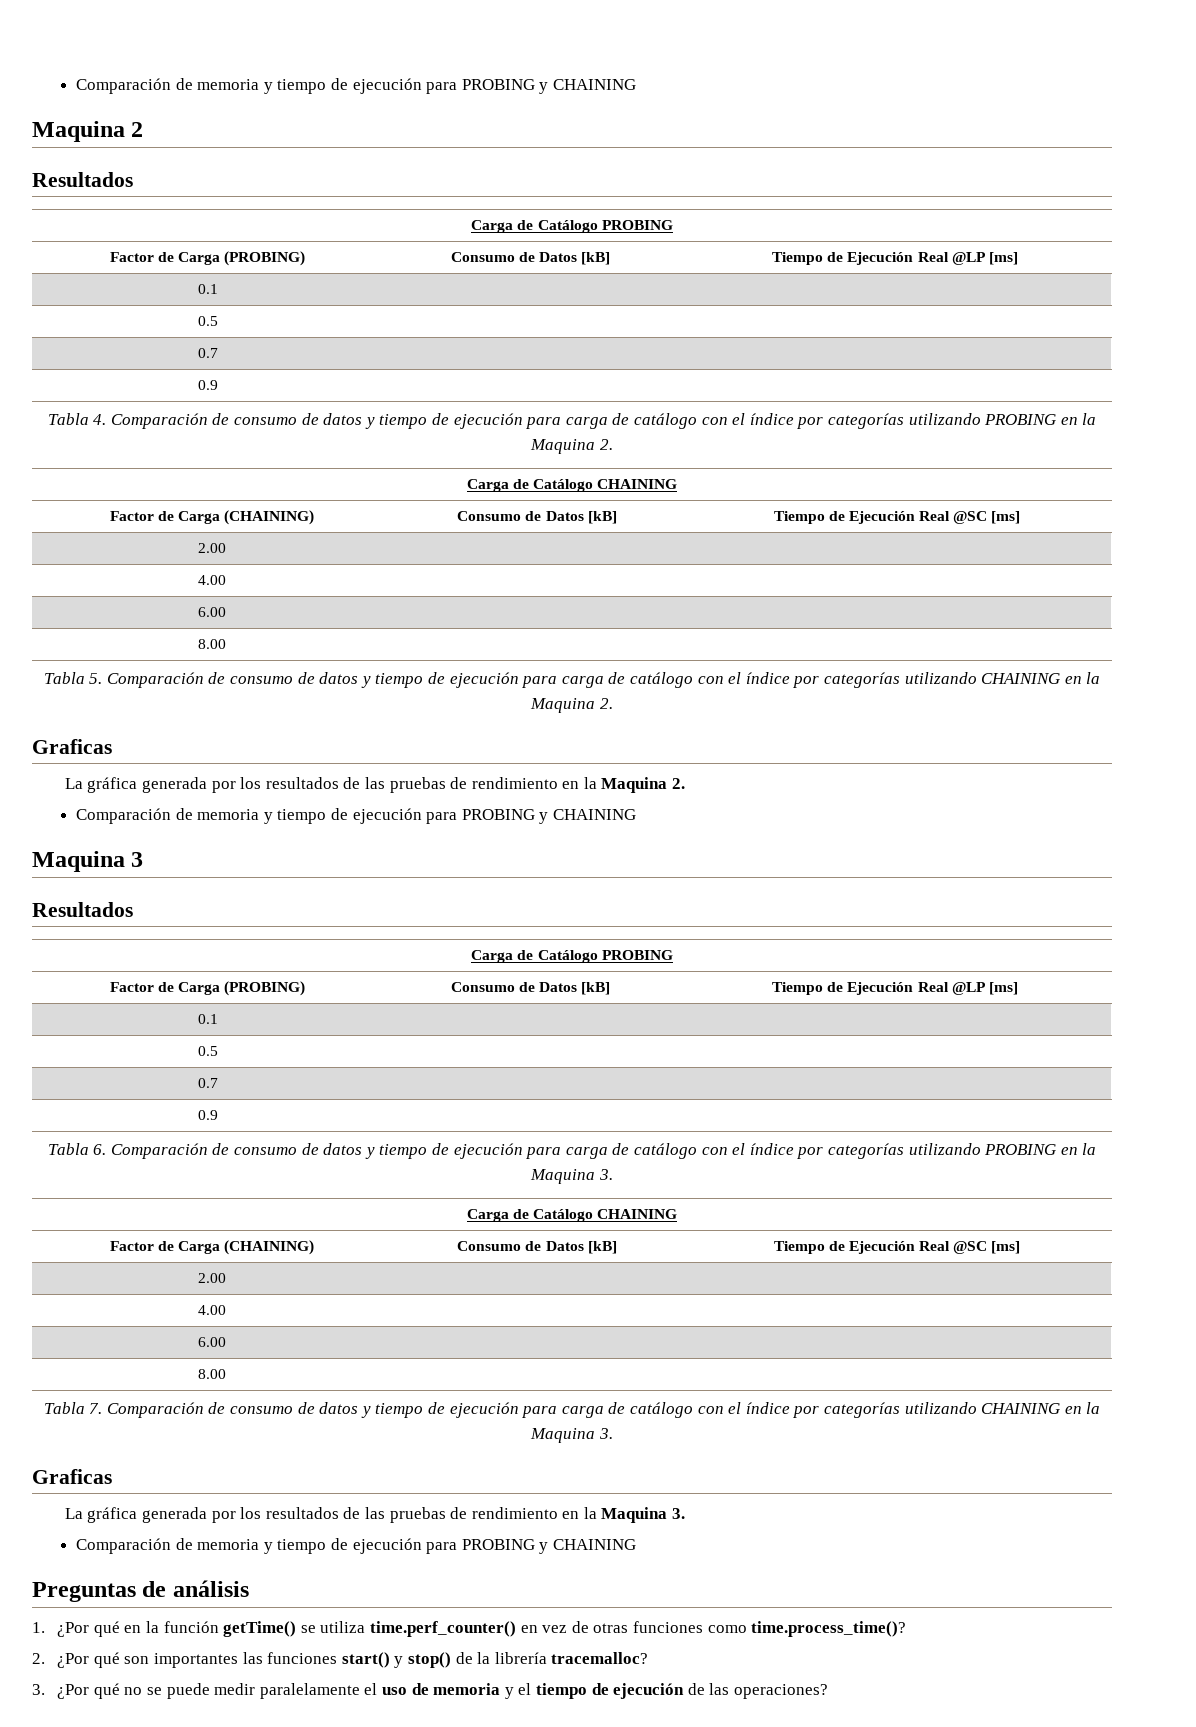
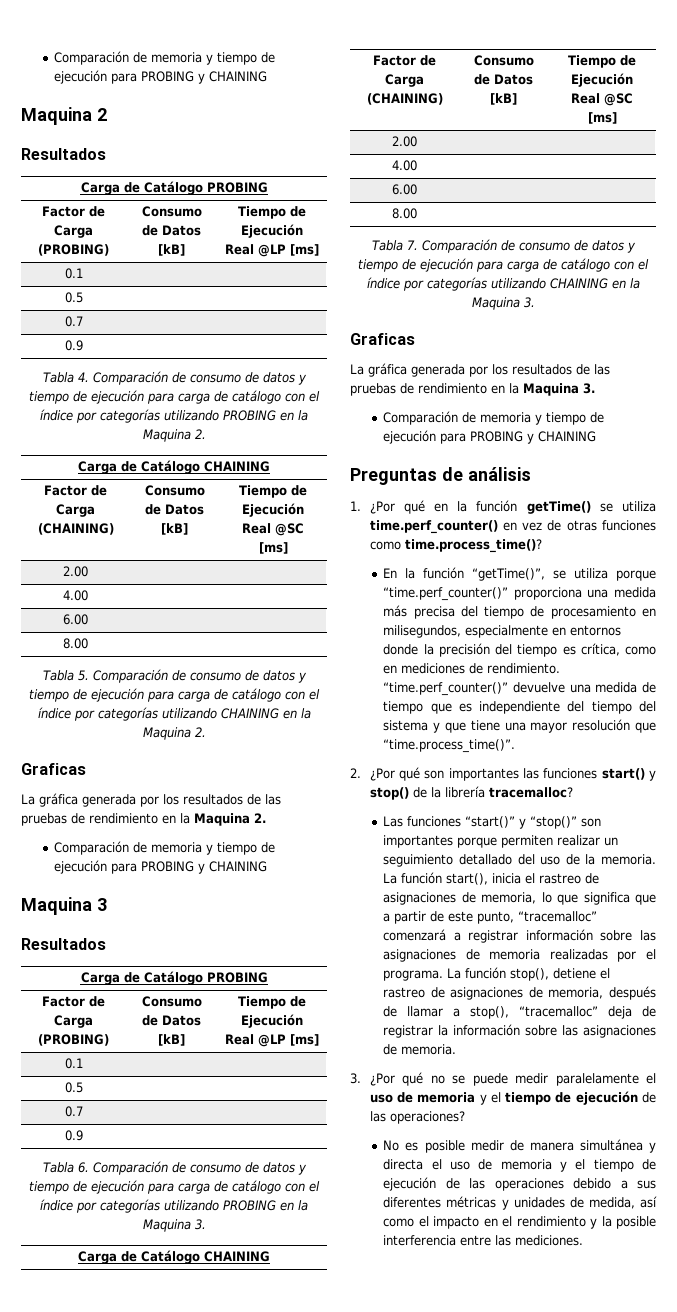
(907, 1629) none -> [383,567,656,581] [383,587,656,601] [383,605,656,619] [383,625,622,638] [383,643,656,657] [383,663,561,674] [383,682,656,696] [383,701,656,714] [383,719,656,733] [383,739,516,753] // En la función “getTime()”, se utiliza porque “time.perf_counter()” proporciona una medida más precisa del tiempo de procesamiento en milisegundos, especialmente en entornos donde la precisión del tiempo es crítica, como en mediciones de rendimiento. “time.perf_counter()” devuelve una medida de tiempo que es independiente del tiempo del sistema y que tiene una mayor resolución que “time.process_time()”.
(649, 1658) none -> [383,816,602,829] [383,835,619,848] [383,854,656,867] [383,872,600,885] [383,892,656,905] [383,911,598,924] [383,929,656,943] [383,949,656,962] [383,967,611,981] [383,986,656,1000] [383,1006,656,1019] [383,1024,656,1038] [383,1044,457,1055] // Las funciones “start()” y “stop()” son importantes porque permiten realizar un seguimiento detallado del uso de la memoria. La función start(), inicia el rastreo de asignaciones de memoria, lo que significa que a partir de este punto, “tracemalloc” comenzará a registrar información sobre las asignaciones de memoria realizadas por el programa. La función stop(), detiene el rastreo de asignaciones de memoria, después de llamar a stop(), “tracemalloc” deja de registrar la información sobre las asignaciones de memoria.
(828, 1691) none -> [383,1139,656,1153] [383,1159,656,1172] [383,1177,656,1191] [383,1196,657,1210] [383,1216,656,1229] [383,1235,584,1246] // No es posible medir de manera simultánea y directa el uso de memoria y el tiempo de ejecución de las operaciones debido a sus diferentes métricas y unidades de medida, así como el impacto en el rendimiento y la posible interferencia entre las mediciones.

